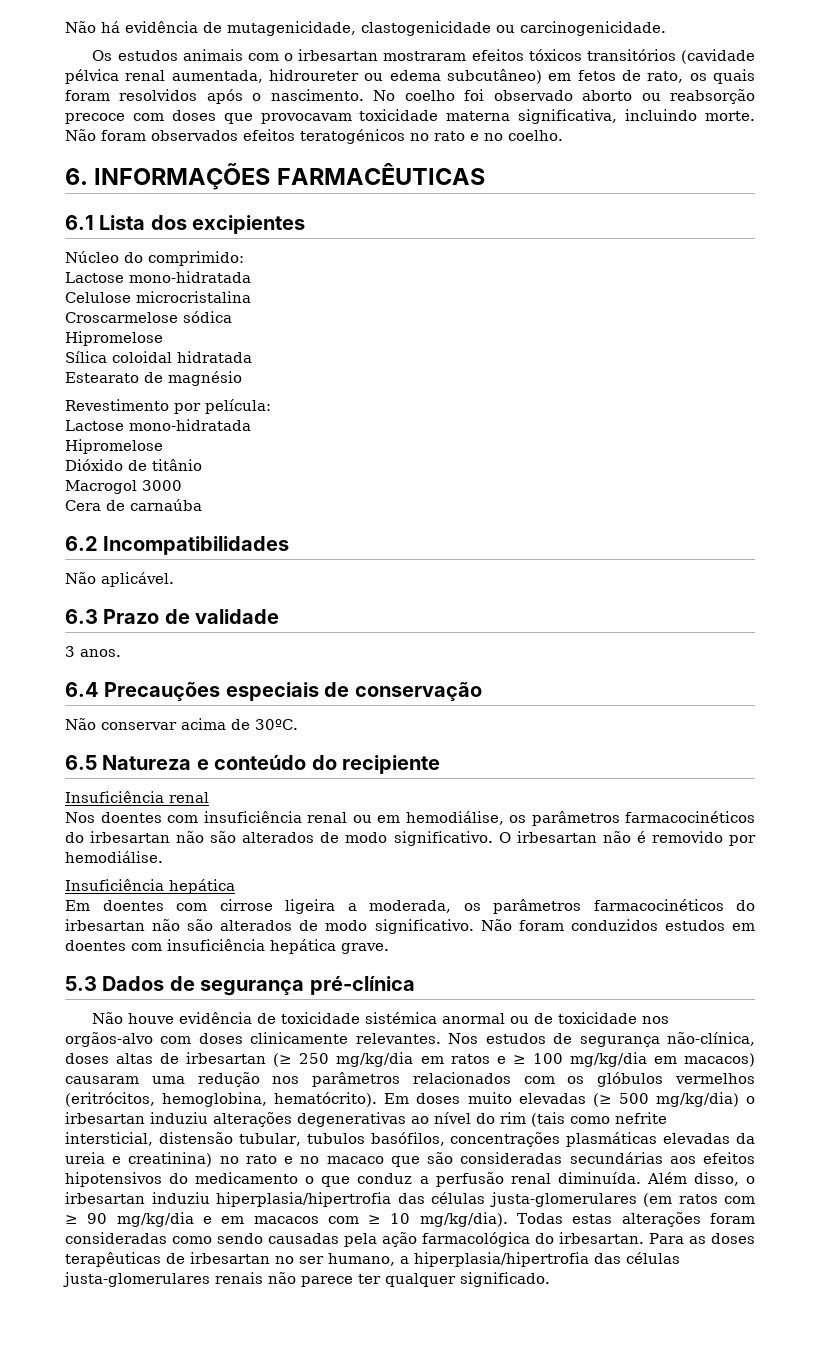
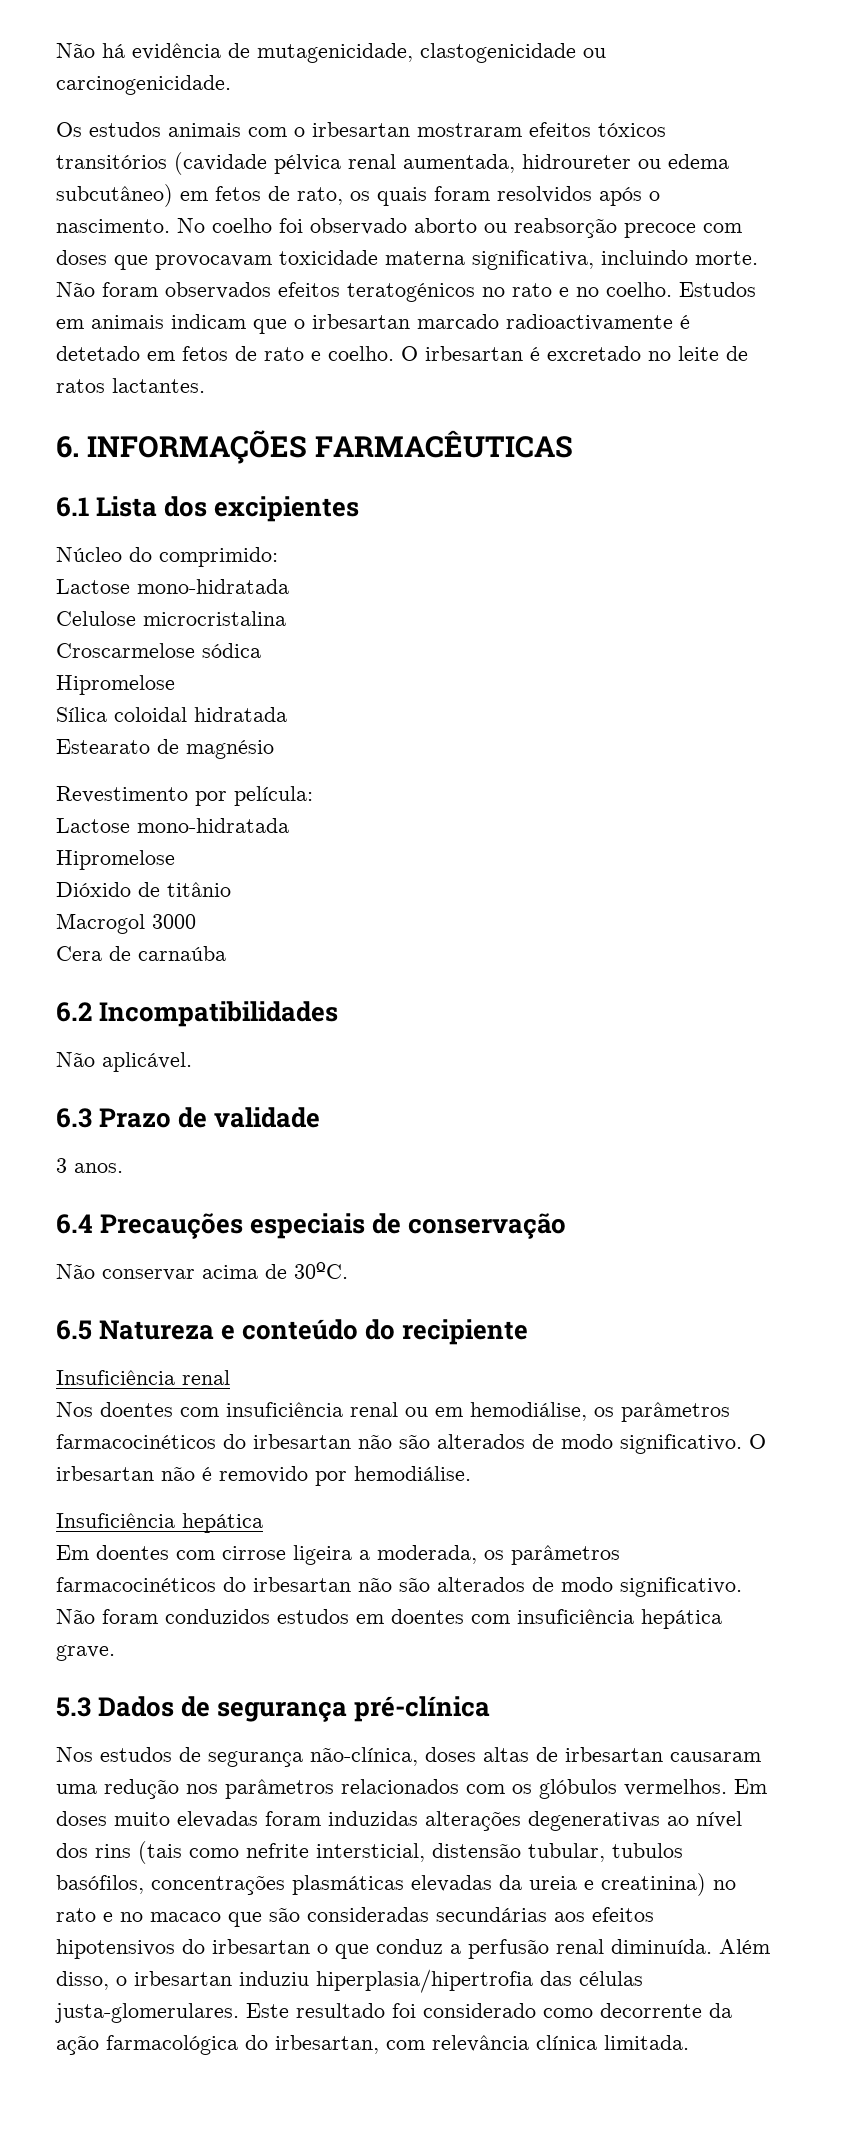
(563, 135) none -> [679,282,756,297] [56,314,690,334] [56,346,748,361] [56,378,205,393] Estudos em animais indicam que o irbesartan marcado radioactivamente é detetado em fetos de rato e coelho. O irbesartan é excretado no leite de ratos lactantes.
[92,1012,670,1024] [65,1032,441,1047] Não houve evidência de toxicidade sistémica anormal ou de toxicidade nos orgãos-alvo com doses clinicamente relevantes. -> (491, 1709) none
[273,1052,755,1067] (≥ 250 mg/kg/dia em ratos e ≥ 100 mg/kg/dia em macacos) -> (663, 1754) none
[675,1073,755,1084] [65,1092,756,1107] [65,1112,208,1124] vermelhos (eritrócitos, hemoglobina, hematócrito). Em doses muito elevadas (≥ 500 mg/kg/dia) o irbesartan induziu -> [624,1779,767,1796] [56,1811,418,1828] vermelhos. Em doses muito elevadas foram induzidas
[476,1112,526,1124] do rim -> [56,1843,131,1858] dos rins
[195,1172,299,1184] medicamento -> [212,1939,310,1954] irbesartan
[489,1192,755,1207] [65,1212,755,1227] [65,1232,755,1247] [65,1252,680,1267] [63,1272,550,1287] justa-glomerulares (em ratos com ≥ 90 mg/kg/dia e em macacos com ≥ 10 mg/kg/dia). Todas estas alterações foram consideradas como sendo causadas pela ação farmacológica do irbesartan. Para as doses terapêuticas de irbesartan no ser humano, a hiperplasia/hipertrofia das células justa-glomerulares renais não parece ter qualquer significado. -> [55,2003,732,2023] [56,2035,689,2055] justa-glomerulares. Este resultado foi considerado como decorrente da ação farmacológica do irbesartan, com relevância clínica limitada.

